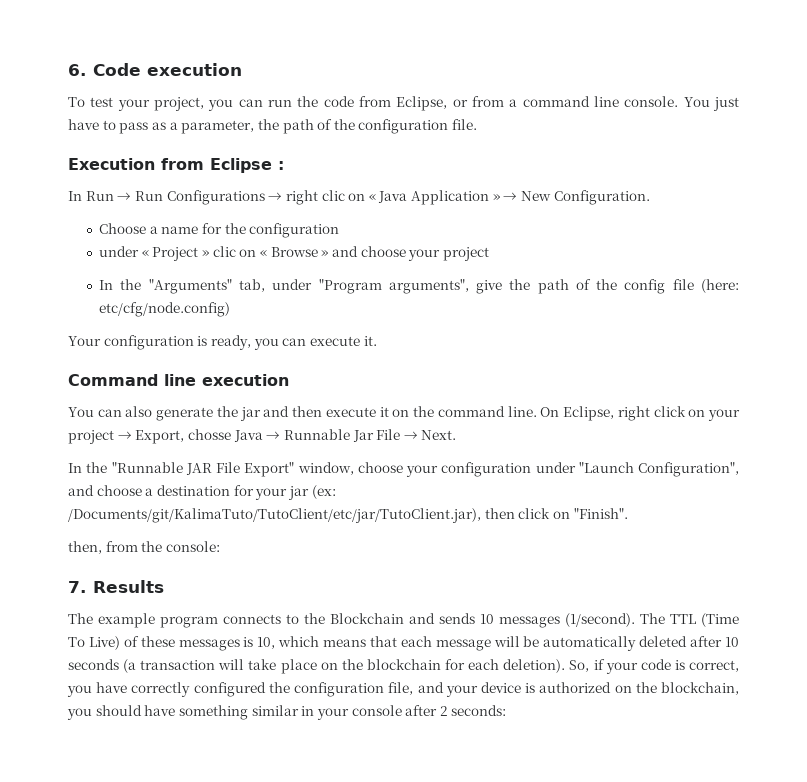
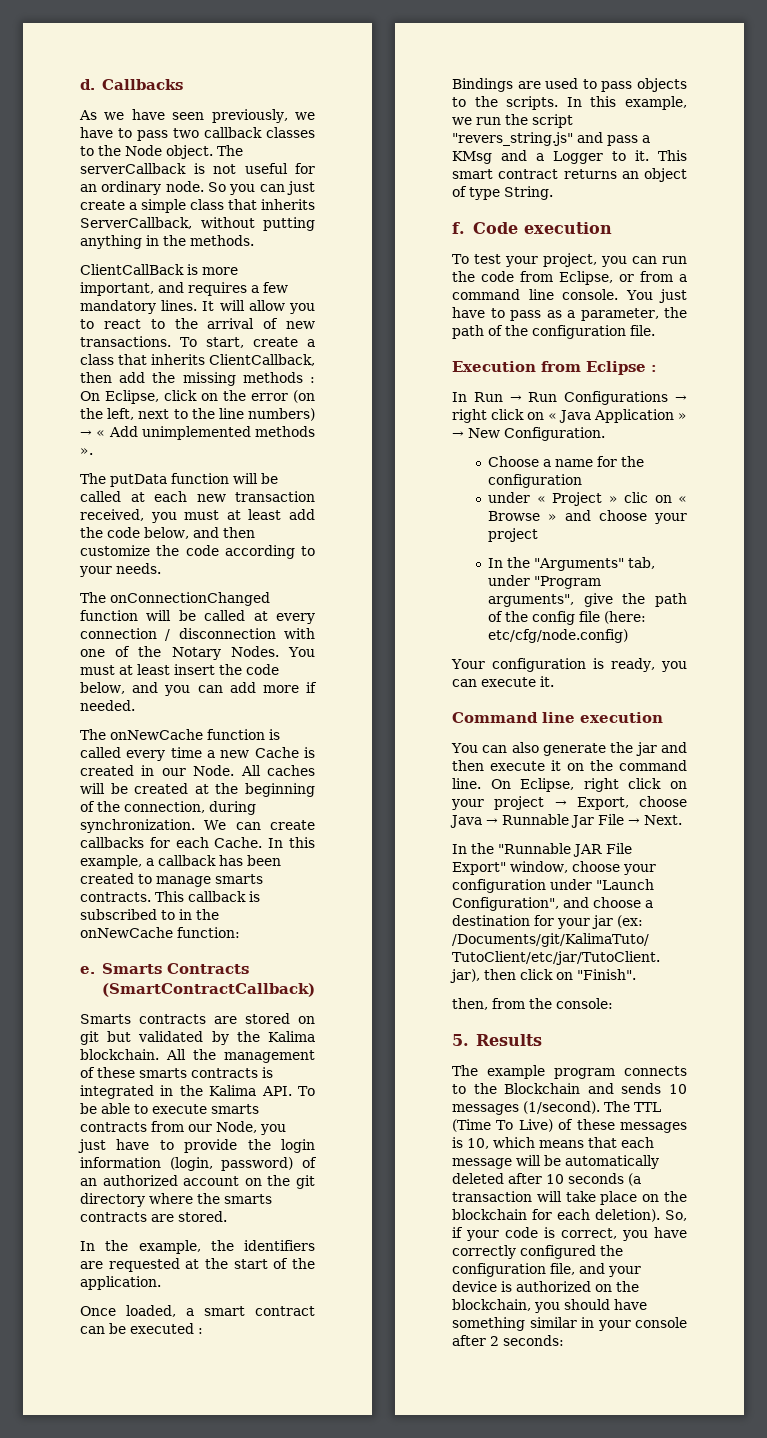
[68,64,86,76] 6. -> [80,79,183,90] [79,109,315,123] [80,127,315,141] [80,145,243,159] [80,163,315,174] [80,181,315,195] [80,199,315,213] [80,217,315,231] [80,235,254,249] [80,264,238,275] [80,282,288,296] [80,300,315,314] [80,318,315,329] [80,336,315,348] [80,354,315,366] [80,372,315,386] [80,390,315,404] [80,408,315,421] [80,426,315,440] [80,448,93,455] [80,473,278,487] [80,491,315,502] [80,509,315,523] [80,527,255,539] [80,545,315,559] [79,563,161,577] [80,592,270,606] [80,610,315,624] [80,628,315,641] [80,646,316,660] [80,664,279,675] [80,682,317,696] [80,700,135,711] [80,729,280,740] [80,747,315,761] [80,765,315,776] [80,783,315,797] [80,801,256,815] [80,819,315,833] [80,837,315,848] [80,855,281,869] [80,873,263,887] [80,891,260,902] [80,909,219,920] [80,927,240,938] [80,963,249,974] [101,983,315,997] [80,1013,315,1024] [80,1031,315,1045] [80,1049,315,1063] [80,1067,273,1078] [80,1085,316,1099] [80,1103,259,1114] [80,1121,286,1135] [78,1139,315,1153] [80,1157,317,1171] [80,1175,315,1189] [80,1193,272,1207] [80,1211,227,1222] [80,1240,315,1254] [80,1258,315,1272] [80,1276,161,1290] [80,1305,315,1317] [80,1323,203,1334] [452,78,687,92] [452,96,687,110] [452,114,573,128] [452,132,650,146] [452,150,687,164] [452,168,687,182] [452,186,553,200] [452,222,465,234] d. Callbacks // As we have seen previously, we have to pass two callback classes to the Node object. The serverCallback is not useful for an ordinary node. So you can just create a simple class that inherits ServerCallback, without putting anything in the methods. // ClientCallBack is more important, and requires a few mandatory lines. It will allow you to react to the arrival of new transactions. To start, create a class that inherits ClientCallback, then add the missing methods : On Eclipse, click on the error (on the left, next to the line numbers) → « Add unimplemented methods ». // The putData function will be called at each new transaction received, you must at least add the code below, and then customize the code according to your needs. // The onConnectionChanged function will be called at every connection / disconnection with one of the Notary Nodes. You must at least insert the code below, and you can add more if needed. // The onNewCache function is called every time a new Cache is created in our Node. All caches will be created at the beginning of the connection, during synchronization. We can create callbacks for each Cache. In this example, a callback has been created to manage smarts contracts. This callback is subscribed to in the onNewCache function: // e. Smarts Contracts (SmartContractCallback) // Smarts contracts are stored on git but validated by the Kalima blockchain. All the management of these smarts contracts is integrated in the Kalima API. To be able to execute smarts contracts from our Node, you just have to provide the login information (login, password) of an authorized account on the git directory where the smarts contracts are stored. // In the example, the identifiers are requested at the start of the application. // Once loaded, a smart contract can be executed : // Bindings are used to pass objects to the scripts. In this example, we run the script "revers_string.js" and pass a KMsg and a Logger to it. This smart contract returns an object of type String. // f.
[321,190,345,201] clic -> [491,409,524,420] click
[187,429,231,440] chosse -> [639,796,687,807] choose
[68,581,86,593] 7. -> [452,1034,469,1046] 5.

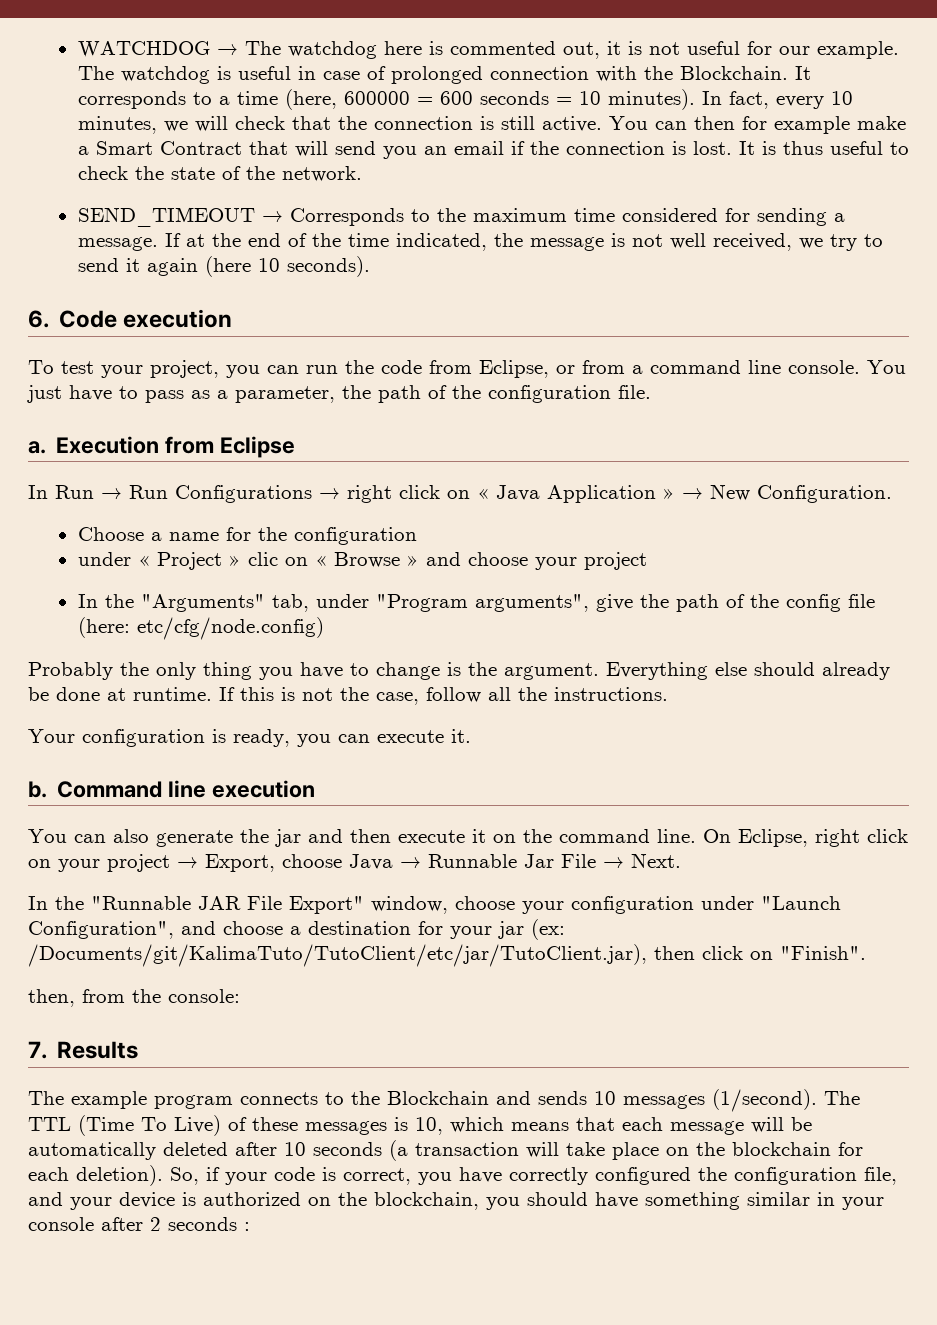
[80,79,183,90] [79,109,315,123] [80,127,315,141] [80,145,243,159] [80,163,315,174] [80,181,315,195] [80,199,315,213] [80,217,315,231] [80,235,254,249] [80,264,238,275] [80,282,288,296] [80,300,315,314] [80,318,315,329] [80,336,315,348] [80,354,315,366] [80,372,315,386] [80,390,315,404] [80,408,315,421] [80,426,315,440] [80,448,93,455] [80,473,278,487] [80,491,315,502] [80,509,315,523] [80,527,255,539] [80,545,315,559] [79,563,161,577] [80,592,270,606] [80,610,315,624] [80,628,315,641] [80,646,316,660] [80,664,279,675] [80,682,317,696] [80,700,135,711] [80,729,280,740] [80,747,315,761] [80,765,315,776] [80,783,315,797] [80,801,256,815] [80,819,315,833] [80,837,315,848] [80,855,281,869] [80,873,263,887] [80,891,260,902] [80,909,219,920] [80,927,240,938] [80,963,249,974] [101,983,315,997] [80,1013,315,1024] [80,1031,315,1045] [80,1049,315,1063] [80,1067,273,1078] [80,1085,316,1099] [80,1103,259,1114] [80,1121,286,1135] [78,1139,315,1153] [80,1157,317,1171] [80,1175,315,1189] [80,1193,272,1207] [80,1211,227,1222] [80,1240,315,1254] [80,1258,315,1272] [80,1276,161,1290] [80,1305,315,1317] [80,1323,203,1334] [452,78,687,92] [452,96,687,110] [452,114,573,128] [452,132,650,146] [452,150,687,164] [452,168,687,182] [452,186,553,200] [452,222,465,234] d. Callbacks // As we have seen previously, we have to pass two callback classes to the Node object. The serverCallback is not useful for an ordinary node. So you can just create a simple class that inherits ServerCallback, without putting anything in the methods. // ClientCallBack is more important, and requires a few mandatory lines. It will allow you to react to the arrival of new transactions. To start, create a class that inherits ClientCallback, then add the missing methods : On Eclipse, click on the error (on the left, next to the line numbers) → « Add unimplemented methods ». // The putData function will be called at each new transaction received, you must at least add the code below, and then customize the code according to your needs. // The onConnectionChanged function will be called at every connection / disconnection with one of the Notary Nodes. You must at least insert the code below, and you can add more if needed. // The onNewCache function is called every time a new Cache is created in our Node. All caches will be created at the beginning of the connection, during synchronization. We can create callbacks for each Cache. In this example, a callback has been created to manage smarts contracts. This callback is subscribed to in the onNewCache function: // e. Smarts Contracts (SmartContractCallback) // Smarts contracts are stored on git but validated by the Kalima blockchain. All the management of these smarts contracts is integrated in the Kalima API. To be able to execute smarts contracts from our Node, you just have to provide the login information (login, password) of an authorized account on the git directory where the smarts contracts are stored. // In the example, the identifiers are requested at the start of the application. // Once loaded, a smart contract can be executed : // Bindings are used to pass objects to the scripts. In this example, we run the script "revers_string.js" and pass a KMsg and a Logger to it. This smart contract returns an object of type String. // f. -> [77,41,899,59] [77,66,811,84] [77,89,853,110] [77,116,906,134] [77,141,909,159] [77,166,362,182] [77,207,845,227] [77,233,883,251] [77,256,370,277] [28,310,49,328] WATCHDOG → The watchdog here is commented out, it is not useful for our example. The watchdog is useful in case of prolonged connection with the Blockchain. It corresponds to a time (here, 600000 = 600 seconds = 10 minutes). In fact, every 10 minutes, we will check that the connection is still active. You can then for example make a Smart Contract that will send you an email if the connection is lost. It is thus useful to check the state of the network. // SEND_TIMEOUT → Corresponds to the maximum time considered for sending a message. If at the end of the time indicated, the message is not well received, we try to send it again (here 10 seconds). // 6.
(655, 330) none -> [28,441,46,454] a.
[651,365,657,372] : -> (296, 447) none
(629, 636) none -> [28,662,890,680] [28,687,668,705] // Probably the only thing you have to change is the argument. Everything else should already be done at runtime. If this is not the case, follow all the instructions.
(554, 681) none -> [28,781,47,798] b.
[452,1034,469,1046] 5. -> [28,1041,47,1059] 7.
[503,1335,564,1346] seconds: -> [168,1217,250,1231] seconds :

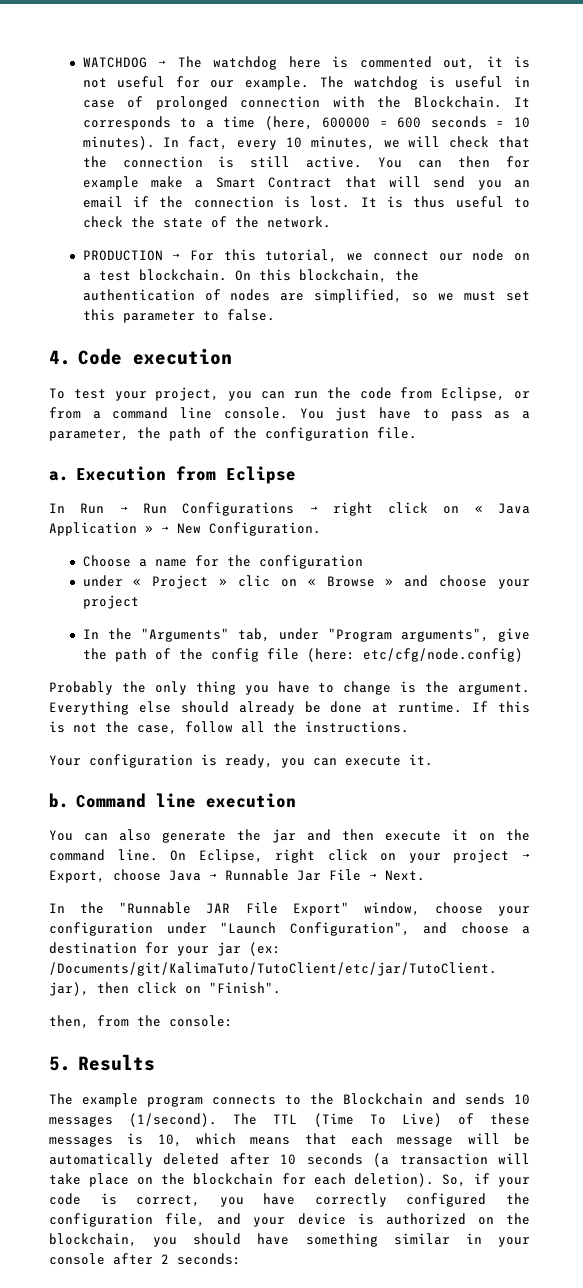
[77,207,845,227] [77,233,883,251] [77,256,370,277] [28,310,49,328] SEND_TIMEOUT → Corresponds to the maximum time considered for sending a message. If at the end of the time indicated, the message is not well received, we try to send it again (here 10 seconds). // 6. -> [82,249,531,263] [82,269,419,283] [82,289,530,303] [82,309,275,323] [49,350,71,365] PRODUCTION → For this tutorial, we connect our node on a test blockchain. On this blockchain, the authentication of nodes are simplified, so we must set this parameter to false. // 4.
[28,1041,47,1059] 7. -> [49,1056,71,1071] 5.
[168,1217,250,1231] seconds : -> [177,1253,241,1265] seconds:

